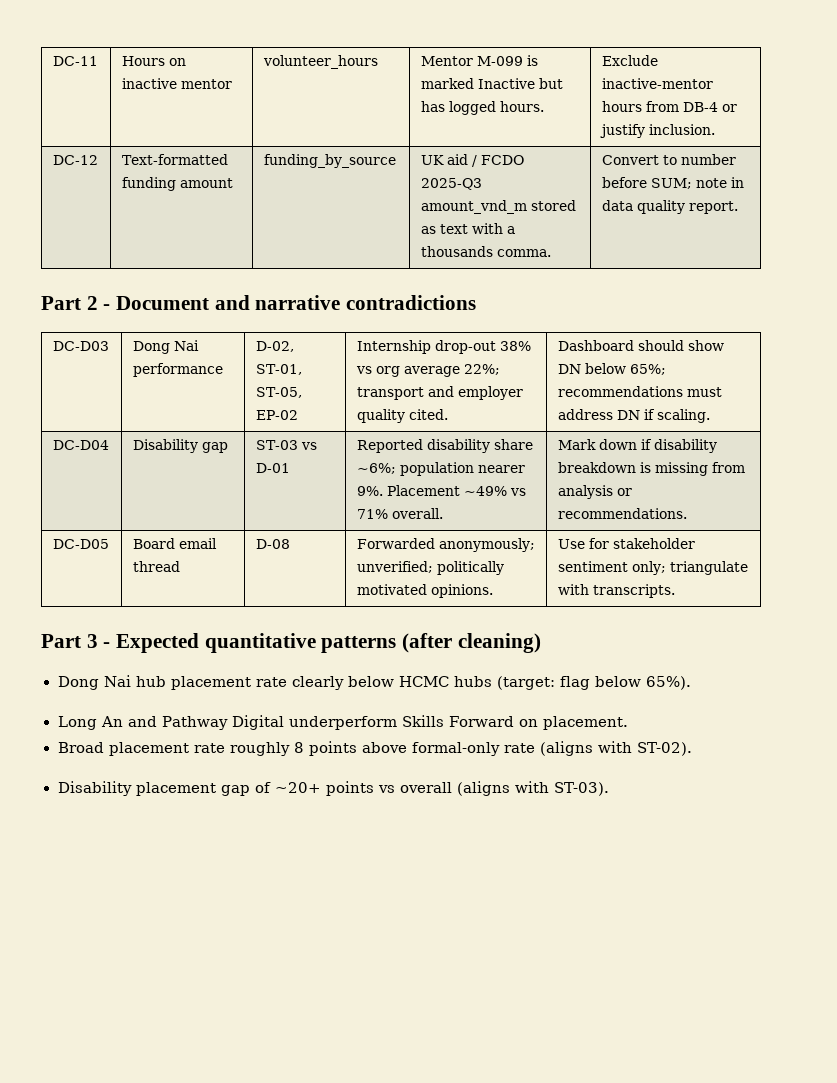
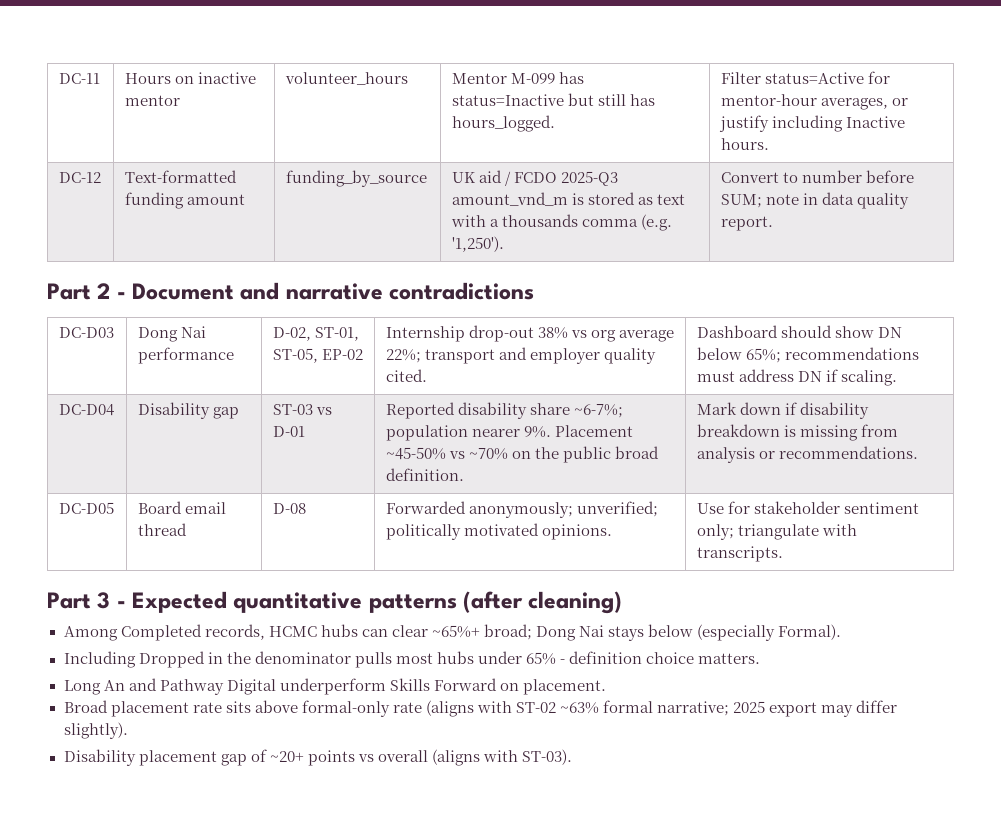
[526,55,538,66] [420,78,563,89] [420,101,544,115] [601,55,658,66] [601,78,713,89] [601,101,737,112] [599,124,715,138] is marked Inactive but has logged hours. | Exclude inactive-mentor hours from DB-4 or justify inclusion. -> [558,72,584,84] [451,93,655,106] [451,115,555,132] [720,71,890,84] [720,94,908,110] [718,115,905,132] [720,138,769,150] has status=Inactive but still has hours_logged. | Filter status=Active for mentor-hour averages, or justify including Inactive hours.
(527, 207) none -> [571,193,584,205] is
[496,249,551,257] comma. -> [581,214,672,231] [451,236,504,252] comma (e.g. '1,250').
[356,463,396,474] ~6%; -> [573,404,623,418] ~6-7%;
[463,486,526,496] [356,508,443,519] ~49% vs 71% overall. -> [385,446,659,463] [385,468,464,481] ~45-50% vs ~70% on the public broad definition.
[57,675,691,690] Dong Nai hub placement rate clearly below HCMC hubs (target: flag below 65%). -> [63,624,842,641] [63,651,761,668] Among Completed records, HCMC hubs can clear ~65%+ broad; Dong Nai stays below (especially Formal). // Including Dropped in the denominator pulls most hubs under 65% - definition choice matters.
[229,741,357,756] roughly 8 points -> [225,701,251,713] sits
[636,742,693,756] ST-02). -> [515,700,898,717] [63,722,128,739] ST-02 ~63% formal narrative; 2025 export may differ slightly).

